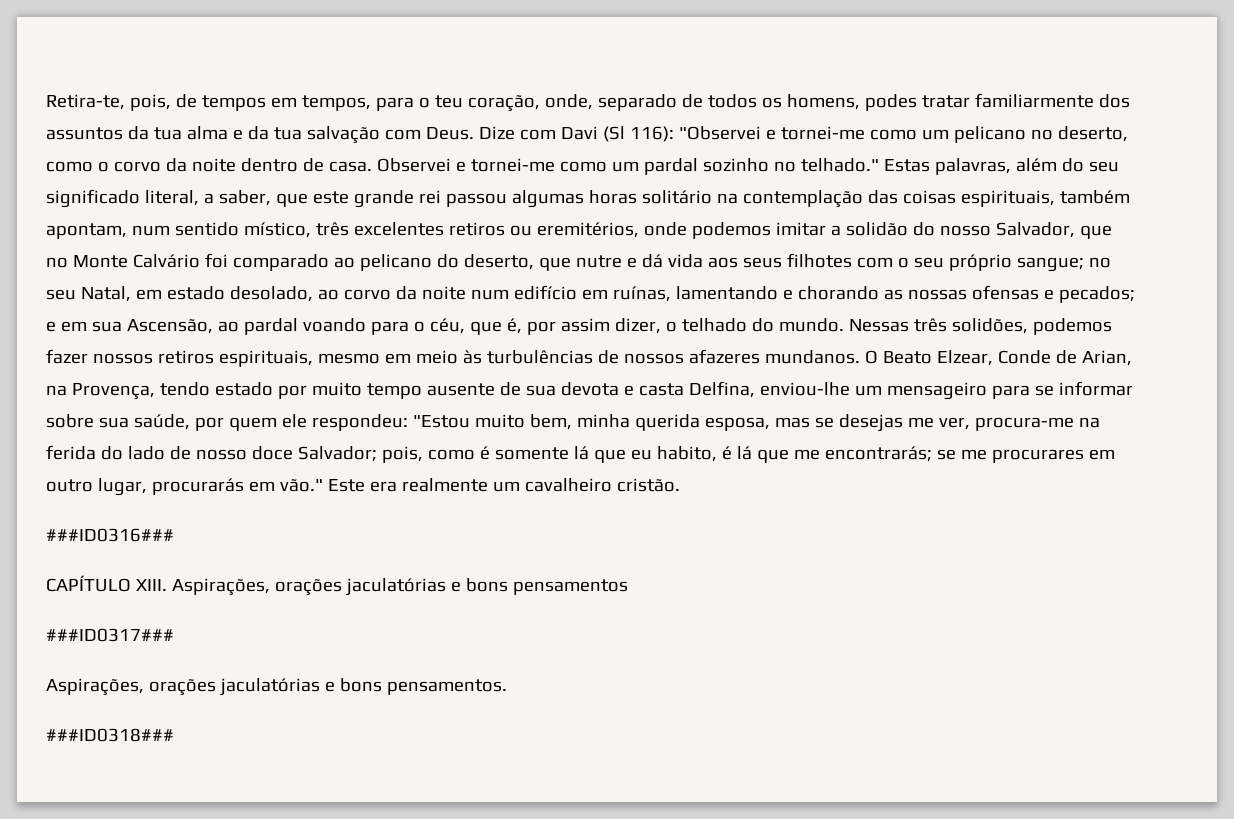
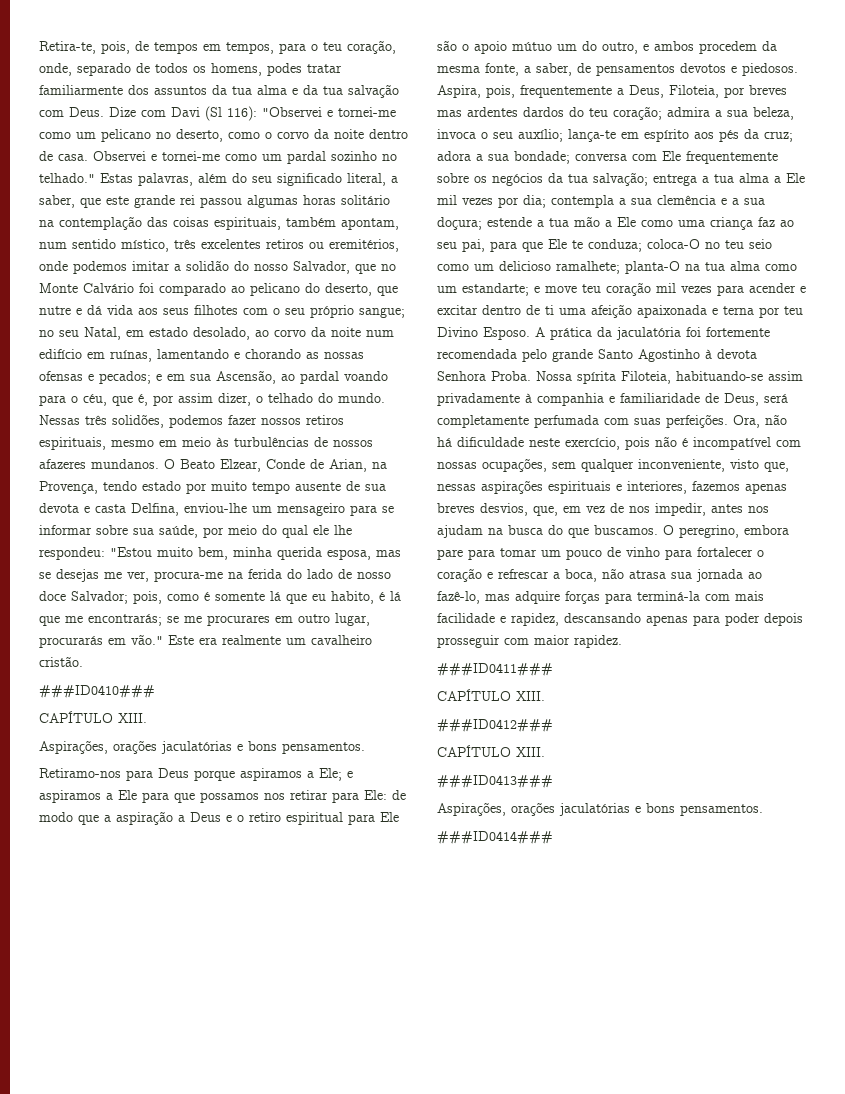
[228,414,307,431] quem ele -> [228,525,352,538] meio do qual ele lhe
[46,528,174,542] [46,575,628,596] [46,628,174,642] [46,678,507,696] [46,728,174,742] ###ID0316### // CAPÍTULO XIII. Aspirações, orações jaculatórias e bons pensamentos // ###ID0317### // Aspirações, orações jaculatórias e bons pensamentos. // ###ID0318### -> [39,685,155,698] [39,711,147,723] [39,740,365,754] [39,768,353,781] [39,790,406,803] [39,811,399,825] [437,40,777,54] [437,63,798,76] [437,85,787,98] [437,106,794,120] [437,129,793,142] [437,151,778,164] [437,172,805,186] [437,195,765,208] [437,216,794,230] [437,239,772,252] [437,261,797,274] [437,282,806,296] [437,304,803,318] [437,327,770,340] [437,349,757,362] [437,371,803,384] [437,393,788,406] [437,414,787,428] [437,436,801,450] [437,458,789,472] [437,480,787,494] [437,503,769,516] [437,525,789,538] [437,547,764,560] [437,568,762,582] [437,591,764,604] [437,613,803,626] [437,635,622,648] [437,663,553,676] [437,689,545,701] [437,719,553,732] [437,745,545,757] [437,775,553,788] [437,802,763,816] [437,831,553,844] ###ID0410### // CAPÍTULO XIII. // Aspirações, orações jaculatórias e bons pensamentos. // Retiramo-nos para Deus porque aspiramos a Ele; e aspiramos a Ele para que possamos nos retirar para Ele: de modo que a aspiração a Deus e o retiro espiritual para Ele são o apoio mútuo um do outro, e ambos procedem da mesma fonte, a saber, de pensamentos devotos e piedosos. Aspira, pois, frequentemente a Deus, Filoteia, por breves mas ardentes dardos do teu coração; admira a sua beleza, invoca o seu auxílio; lança-te em espírito aos pés da cruz; adora a sua bondade; conversa com Ele frequentemente sobre os negócios da tua salvação; entrega a tua alma a Ele mil vezes por dia; contempla a sua clemência e a sua doçura; estende a tua mão a Ele como uma criança faz ao seu pai, para que Ele te conduza; coloca-O no teu seio como um delicioso ramalhete; planta-O na tua alma como um estandarte; e move teu coração mil vezes para acender e excitar dentro de ti uma afeição apaixonada e terna por teu Divino Esposo. A prática da jaculatória foi fortemente recomendada pelo grande Santo Agostinho à devota Senhora Proba. Nossa spírita Filoteia, habituando-se assim privadamente à companhia e familiaridade de Deus, será completamente perfumada com suas perfeições. Ora, não há dificuldade neste exercício, pois não é incompatível com nossas ocupações, sem qualquer inconveniente, visto que, nessas aspirações espirituais e interiores, fazemos apenas breves desvios, que, em vez de nos impedir, antes nos ajudam na busca do que buscamos. O peregrino, embora pare para tomar um pouco de vinho para fortalecer o coração e refrescar a boca, não atrasa sua jornada ao fazê-lo, mas adquire forças para terminá-la com mais facilidade e rapidez, descansando apenas para poder depois prosseguir com maior rapidez. // ###ID0411### // CAPÍTULO XIII. // ###ID0412### // CAPÍTULO XIII. // ###ID0413### // Aspirações, orações jaculatórias e bons pensamentos. // ###ID0414###

